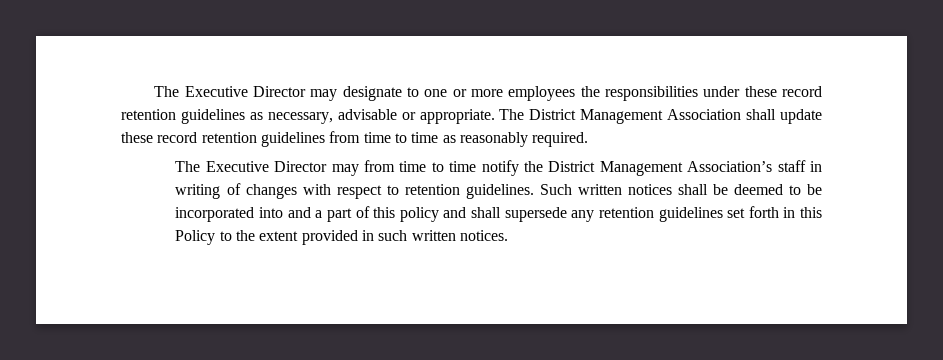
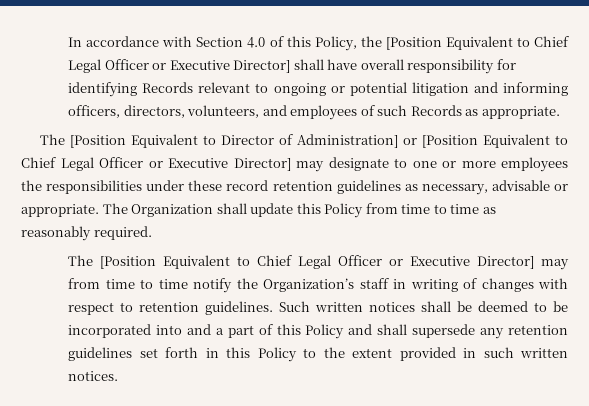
[154,86,306,97] The Executive Director -> [68,36,569,51] [68,59,516,74] [68,82,568,97] [68,105,560,120] [39,134,568,148] [21,157,291,171] In accordance with Section 4.0 of this Policy, the [Position Equivalent to Chief Legal Officer or Executive Director] shall have overall responsibility for identifying Records relevant to ongoing or potential litigation and informing officers, directors, volunteers, and employees of such Records as appropriate. // The [Position Equivalent to Director of Administration] or [Position Equivalent to Chief Legal Officer or Executive Director]
[529,109,823,124] [121,132,325,147] District Management Association shall update these record retention guidelines -> [131,203,364,218] Organization shall update this Policy
[205,161,328,172] Executive Director -> [100,255,535,269] [Position Equivalent to Chief Legal Officer or Executive Director]
[548,161,773,176] District Management Association’s -> [263,278,355,292] Organization’s
[399,207,439,222] policy -> [305,324,345,339] Policy

